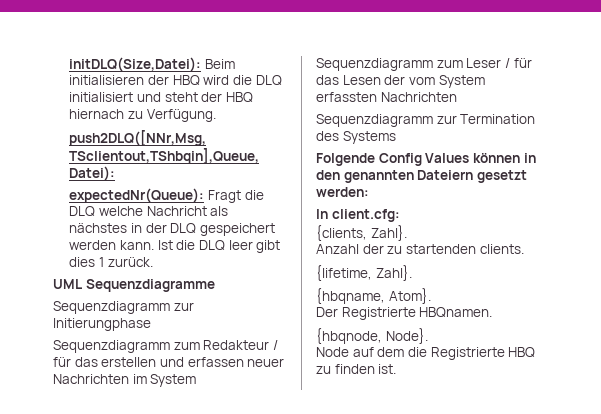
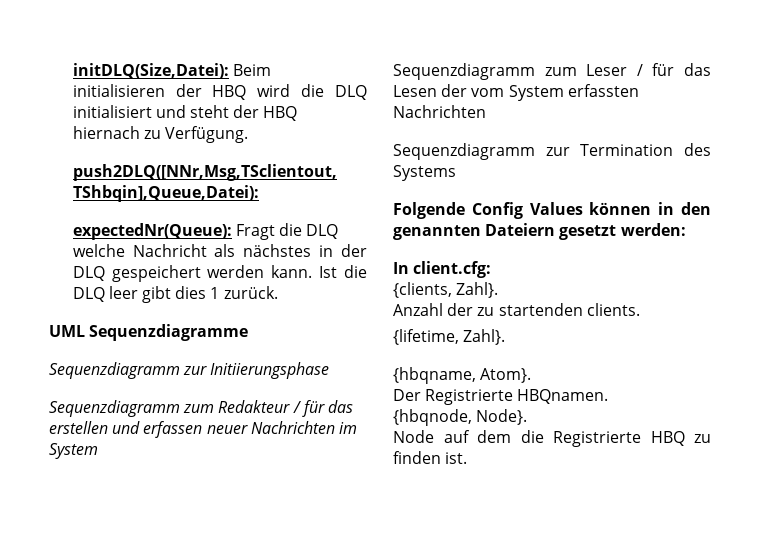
[53,318,151,331] Initierungphase -> [210,362,330,379] Initiierungsphase

